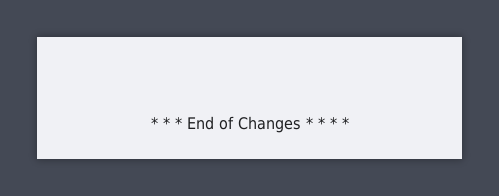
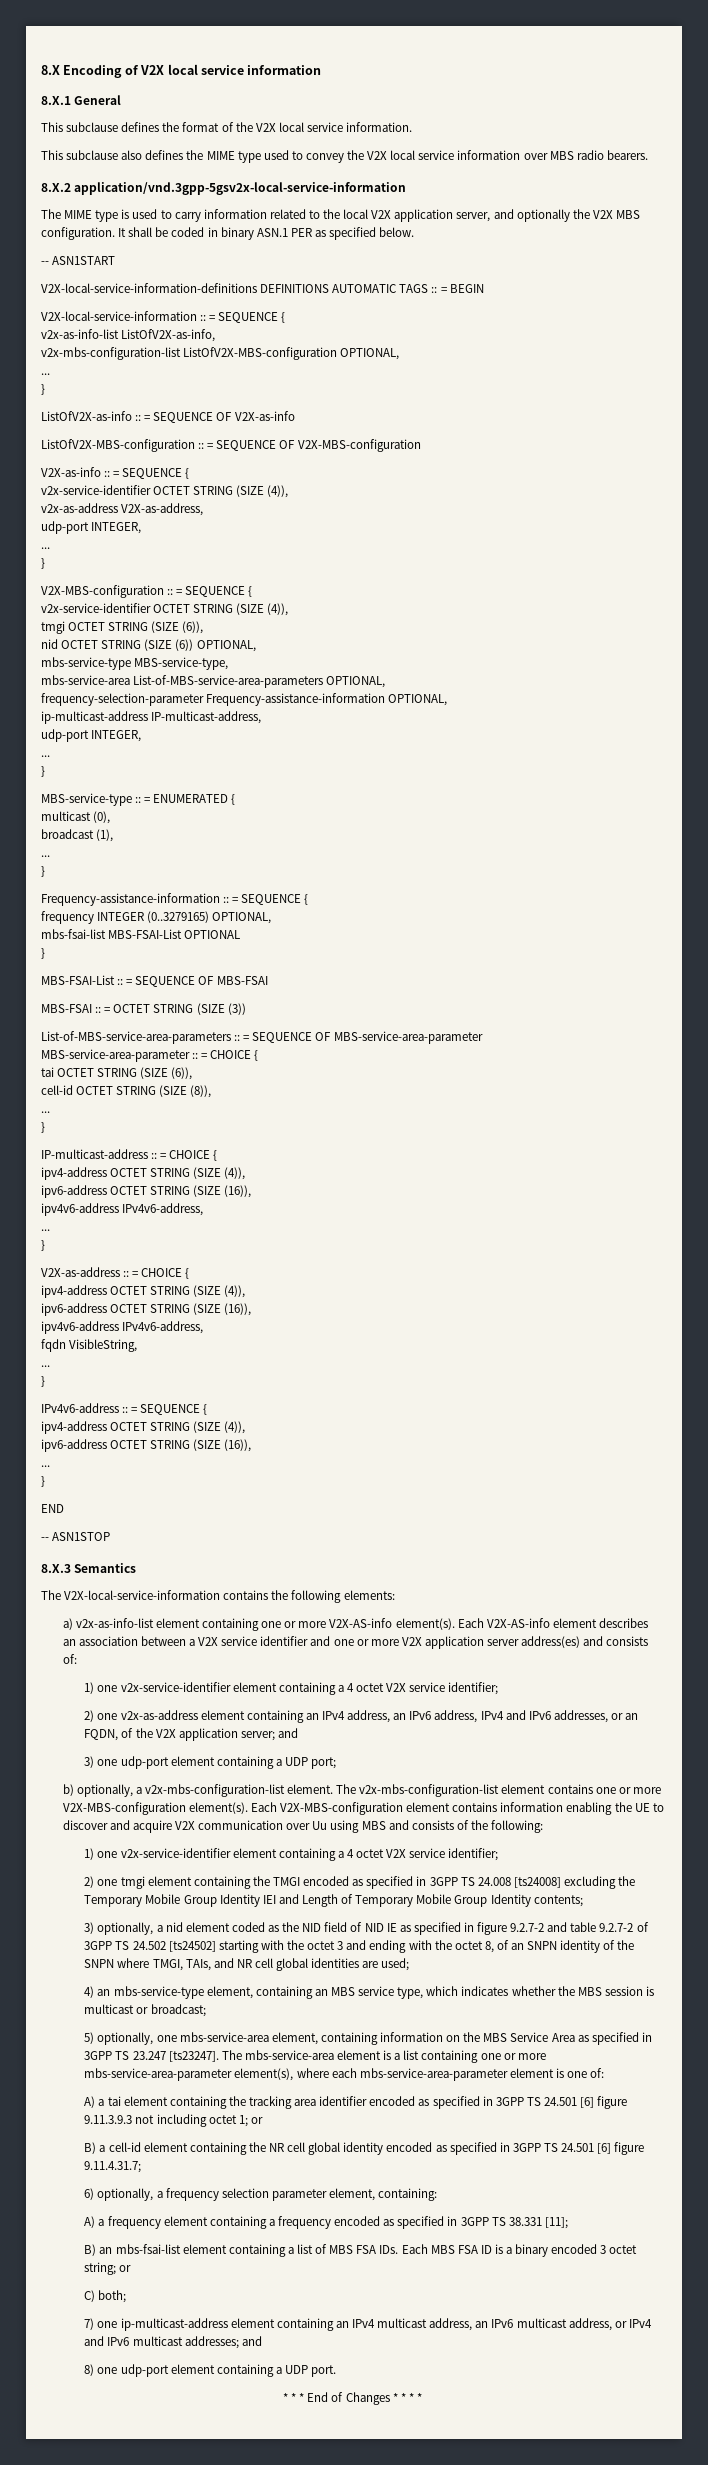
(151, 123) none -> [41,64,322,78] [41,95,122,105] [41,122,413,132] [41,150,648,163] [41,182,407,195] [41,209,640,222] [41,227,415,240] [41,256,116,265] [41,283,484,293] [41,311,286,323] [41,329,216,342] [41,347,400,360] [41,373,50,375] [41,384,45,395] [41,411,295,423] [41,439,421,452] [41,467,190,479] [41,485,289,498] [41,503,204,516] [41,521,142,534] [41,547,50,549] [41,558,45,569] [41,585,253,598] [41,603,289,616] [41,621,204,634] [41,639,256,652] [41,657,229,670] [41,675,386,688] [41,693,448,706] [41,711,262,724] [41,729,142,742] [41,755,50,757] [41,766,45,777] [41,793,236,806] [41,811,111,824] [41,829,114,842] [41,855,50,857] [41,866,45,877] [41,893,309,906] [41,911,272,924] [41,929,241,939] [41,948,45,959] [41,975,268,987] [41,1003,246,1015] [41,1031,483,1044] [41,1049,259,1062] [41,1067,193,1080] [41,1085,212,1098] [41,1111,50,1113] [41,1122,45,1133] [41,1149,218,1161] [41,1167,246,1180] [41,1185,252,1198] [41,1203,204,1216] [41,1229,50,1231] [41,1240,45,1251] [41,1267,190,1279] [41,1285,246,1298] [41,1303,252,1316] [41,1321,204,1334] [41,1339,138,1352] [41,1365,50,1367] [41,1376,45,1387] [41,1403,208,1415] [41,1421,246,1434] [41,1439,252,1452] [41,1465,50,1467] [41,1476,45,1487] [41,1504,64,1513] [41,1532,111,1541] [41,1563,137,1573] [41,1590,395,1603] [62,1618,648,1631] [62,1636,649,1649] [62,1654,77,1664] [84,1682,499,1695] [84,1710,639,1723] [84,1728,298,1741] [84,1756,337,1769] [62,1784,661,1797] [62,1802,664,1815] [62,1820,544,1833] [84,1848,499,1861] [84,1876,636,1889] [84,1894,583,1907] [84,1922,649,1935] [84,1940,635,1953] [84,1958,410,1971] [84,1986,654,1999] [84,2004,206,2017] [84,2032,652,2045] [84,2050,546,2063] [84,2068,605,2081] [84,2096,628,2109] [84,2114,263,2127] [84,2142,645,2155] [84,2161,142,2173] [84,2188,438,2201] [84,2216,568,2229] [84,2244,638,2257] [84,2262,132,2275] [84,2290,127,2303] [84,2318,652,2331] [84,2336,262,2349] [84,2364,337,2377] 8.X Encoding of V2X local service information // 8.X.1 General // This subclause defines the format of the V2X local service information. // This subclause also defines the MIME type used to convey the V2X local service information over MBS radio bearers. // 8.X.2 application/vnd.3gpp-5gsv2x-local-service-information // The MIME type is used to carry information related to the local V2X application server, and optionally the V2X MBS configuration. It shall be coded in binary ASN.1 PER as specified below. // -- ASN1START // V2X-local-service-information-definitions DEFINITIONS AUTOMATIC TAGS :: = BEGIN // V2X-local-service-information :: = SEQUENCE { // v2x-as-info-list ListOfV2X-as-info, // v2x-mbs-configuration-list ListOfV2X-MBS-configuration OPTIONAL, // ... // } // ListOfV2X-as-info :: = SEQUENCE OF V2X-as-info // ListOfV2X-MBS-configuration :: = SEQUENCE OF V2X-MBS-configuration // V2X-as-info :: = SEQUENCE { // v2x-service-identifier OCTET STRING (SIZE (4)), // v2x-as-address V2X-as-address, // udp-port INTEGER, // ... // } // V2X-MBS-configuration :: = SEQUENCE { // v2x-service-identifier OCTET STRING (SIZE (4)), // tmgi OCTET STRING (SIZE (6)), // nid OCTET STRING (SIZE (6)) OPTIONAL, // mbs-service-type MBS-service-type, // mbs-service-area List-of-MBS-service-area-parameters OPTIONAL, // frequency-selection-parameter Frequency-assistance-information OPTIONAL, // ip-multicast-address IP-multicast-address, // udp-port INTEGER, // ... // } // MBS-service-type :: = ENUMERATED { // multicast (0), // broadcast (1), // ... // } // Frequency-assistance-information :: = SEQUENCE { // frequency INTEGER (0..3279165) OPTIONAL, // mbs-fsai-list MBS-FSAI-List OPTIONAL // } // MBS-FSAI-List :: = SEQUENCE OF MBS-FSAI // MBS-FSAI :: = OCTET STRING (SIZE (3)) // List-of-MBS-service-area-parameters :: = SEQUENCE OF MBS-service-area-parameter // MBS-service-area-parameter :: = CHOICE { // tai OCTET STRING (SIZE (6)), // cell-id OCTET STRING (SIZE (8)), // ... // } // IP-multicast-address :: = CHOICE { // ipv4-address OCTET STRING (SIZE (4)), // ipv6-address OCTET STRING (SIZE (16)), // ipv4v6-address IPv4v6-address, // ... // } // V2X-as-address :: = CHOICE { // ipv4-address OCTET STRING (SIZE (4)), // ipv6-address OCTET STRING (SIZE (16)), // ipv4v6-address IPv4v6-address, // fqdn VisibleString, // ... // } // IPv4v6-address :: = SEQUENCE { // ipv4-address OCTET STRING (SIZE (4)), // ipv6-address OCTET STRING (SIZE (16)), // ... // } // END // -- ASN1STOP // 8.X.3 Semantics // The V2X-local-service-information contains the following elements: // a) v2x-as-info-list element containing one or more V2X-AS-info element(s). Each V2X-AS-info element describes an association between a V2X service identifier and one or more V2X application server address(es) and consists of: // 1) one v2x-service-identifier element containing a 4 octet V2X service identifier; // 2) one v2x-as-address element containing an IPv4 address, an IPv6 address, IPv4 and IPv6 addresses, or an FQDN, of the V2X application server; and // 3) one udp-port element containing a UDP port; // b) optionally, a v2x-mbs-configuration-list element. The v2x-mbs-configuration-list element contains one or more V2X-MBS-configuration element(s). Each V2X-MBS-configuration element contains information enabling the UE to discover and acquire V2X communication over Uu using MBS and consists of the following: // 1) one v2x-service-identifier element containing a 4 octet V2X service identifier; // 2) one tmgi element containing the TMGI encoded as specified in 3GPP TS 24.008 [ts24008] excluding the Temporary Mobile Group Identity IEI and Length of Temporary Mobile Group Identity contents; // 3) optionally, a nid element coded as the NID field of NID IE as specified in figure 9.2.7-2 and table 9.2.7-2 of 3GPP TS 24.502 [ts24502] starting with the octet 3 and ending with the octet 8, of an SNPN identity of the SNPN where TMGI, TAIs, and NR cell global identities are used; // 4) an mbs-service-type element, containing an MBS service type, which indicates whether the MBS session is multicast or broadcast; // 5) optionally, one mbs-service-area element, containing information on the MBS Service Area as specified in 3GPP TS 23.247 [ts23247]. The mbs-service-area element is a list containing one or more mbs-service-area-parameter element(s), where each mbs-service-area-parameter element is one of: // A) a tai element containing the tracking area identifier encoded as specified in 3GPP TS 24.501 [6] figure 9.11.3.9.3 not including octet 1; or // B) a cell-id element containing the NR cell global identity encoded as specified in 3GPP TS 24.501 [6] figure 9.11.4.31.7; // 6) optionally, a frequency selection parameter element, containing: // A) a frequency element containing a frequency encoded as specified in 3GPP TS 38.331 [11]; // B) an mbs-fsai-list element containing a list of MBS FSA IDs. Each MBS FSA ID is a binary encoded 3 octet string; or // C) both; // 7) one ip-multicast-address element containing an IPv4 multicast address, an IPv6 multicast address, or IPv4 and IPv6 multicast addresses; and // 8) one udp-port element containing a UDP port. //

